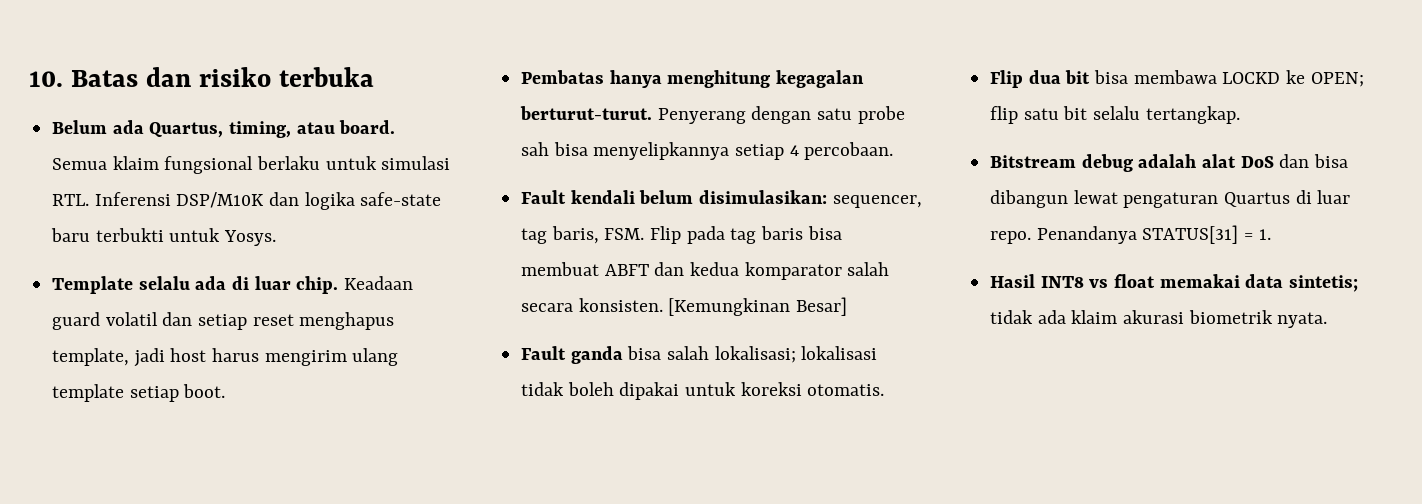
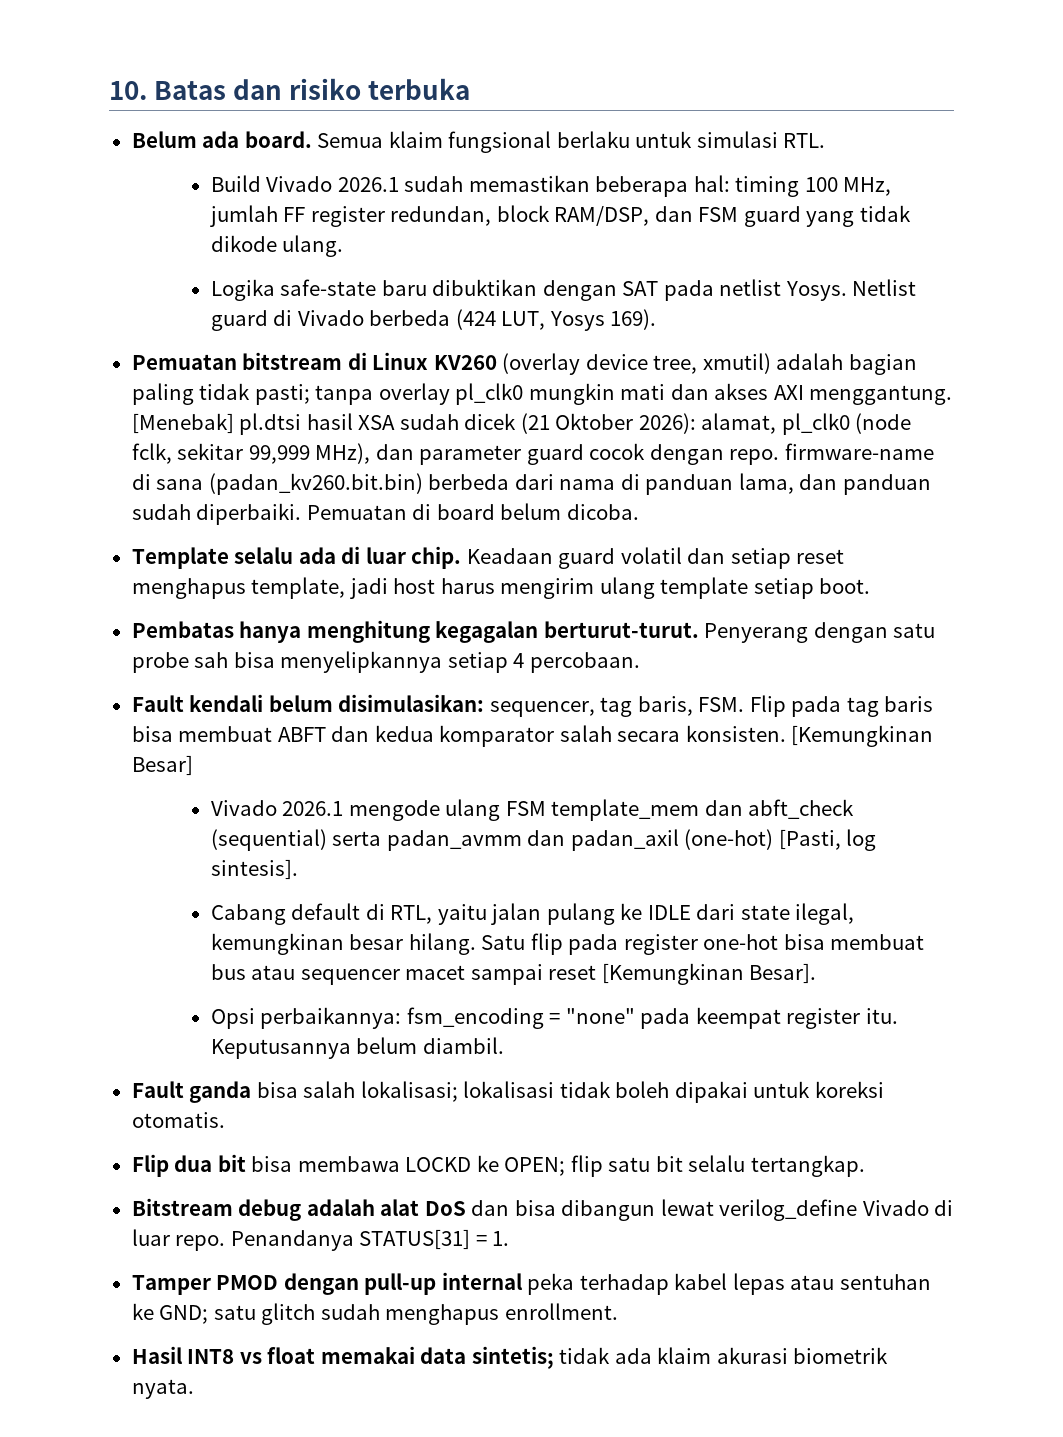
[149,121,335,138] Quartus, timing, atau -> (240, 139) none
[94,192,442,210] [51,228,277,246] Inferensi DSP/M10K dan logika safe-state baru terbukti untuk Yosys. -> [210,175,892,197] [209,205,911,227] [210,235,344,257] [210,279,917,301] [210,309,657,331] [131,352,917,375] [131,383,953,405] [131,413,912,435] [131,443,934,465] [131,473,931,495] [131,503,639,525] // Build Vivado 2026.1 sudah memastikan beberapa hal: timing 100 MHz, jumlah FF register redundan, block RAM/DSP, dan FSM guard yang tidak dikode ulang. // Logika safe-state baru dibuktikan dengan SAT pada netlist Yosys. Netlist guard di Vivado berbeda (424 LUT, Yosys 169). // Pemuatan bitstream di Linux KV260 (overlay device tree, xmutil) adalah bagian paling tidak pasti; tanpa overlay pl_clk0 mungkin mati dan akses AXI menggantung. [Menebak] pl.dtsi hasil XSA sudah dicek (21 Oktober 2026): alamat, pl_clk0 (node fclk, sekitar 99,999 MHz), dan parameter guard cocok dengan repo. firmware-name di sana (padan_kv260.bit.bin) berbeda dari nama di panduan lama, dan panduan sudah diperbaiki. Pemuatan di board belum dicoba.
(848, 306) none -> [210,799,855,821] [210,829,877,851] [210,859,298,880] [210,903,855,925] [210,933,925,955] [210,963,817,985] [210,1007,898,1029] [210,1037,504,1059] // Vivado 2026.1 mengode ulang FSM template_mem dan abft_check (sequential) serta padan_avmm dan padan_axil (one-hot) [Pasti, log sintesis]. // Cabang default di RTL, yaitu jalan pulang ke IDLE dari state ilegal, kemungkinan besar hilang. Satu flip pada register one-hot bisa membuat bus atau sequencer macet sampai reset [Kemungkinan Besar]. // Opsi perbaikannya: fsm_encoding = "none" pada keempat register itu. Keputusannya belum diambil.
[1123,192,1291,208] pengaturan Quartus -> [719,1199,929,1221] verilog_define Vivado
(1271, 234) none -> [131,1272,931,1295] [131,1303,618,1325] // Tamper PMOD dengan pull-up internal peka terhadap kabel lepas atau sentuhan ke GND; satu glitch sudah menghapus enrollment.

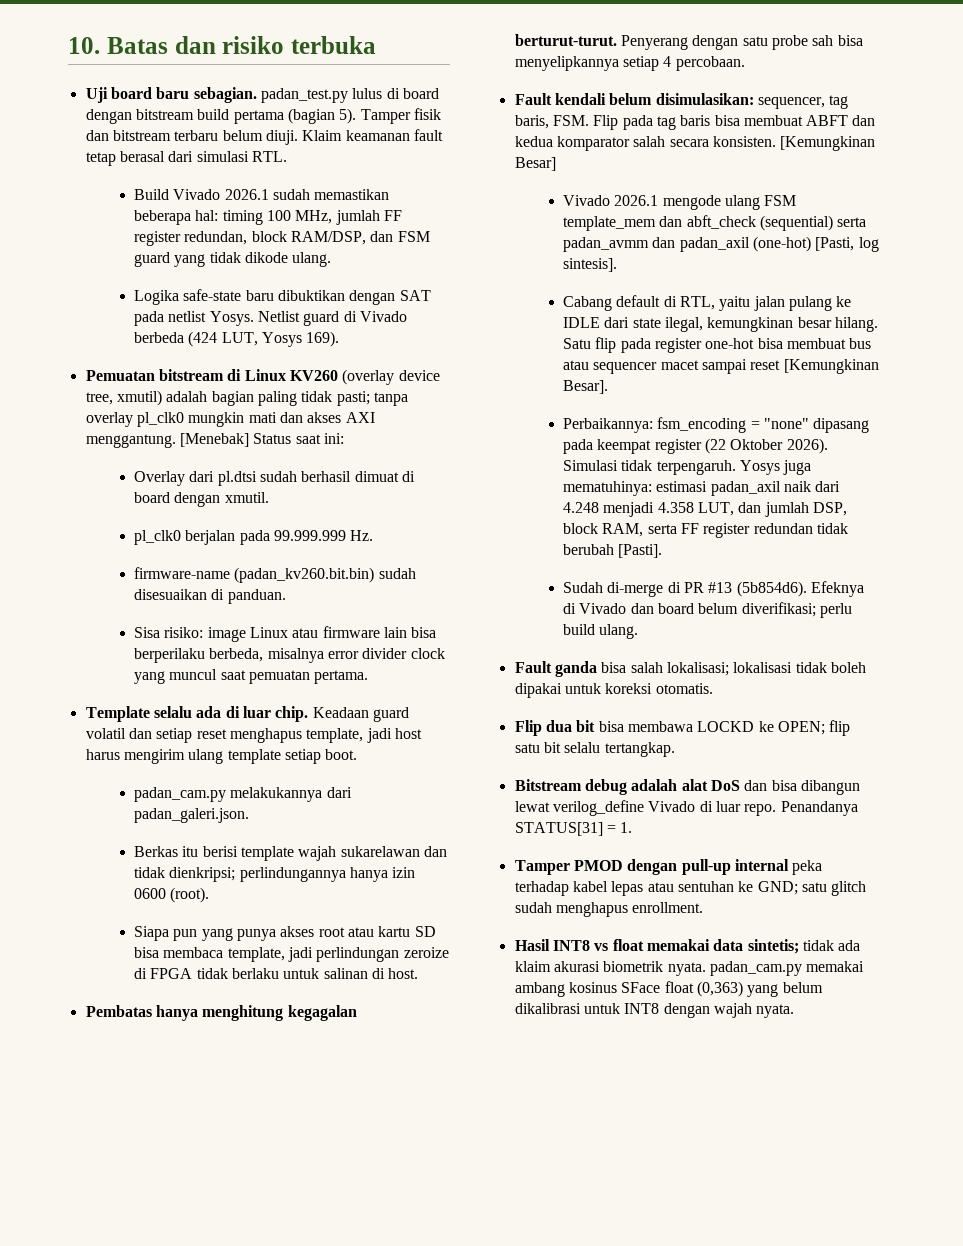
[131,131,693,153] Belum ada board. Semua klaim fungsional berlaku untuk -> [85,87,439,103] [85,108,441,124] [85,129,443,145] [85,151,194,166] Uji board baru sebagian. padan_test.py lulus di board dengan bitstream build pertama (bagian 5). Tamper fisik dan bitstream terbaru belum diuji. Klaim keamanan fault tetap berasal dari
[239,413,912,435] [131,443,934,465] [131,473,931,495] [131,503,639,525] pl.dtsi hasil XSA sudah dicek (21 Oktober 2026): alamat, pl_clk0 (node fclk, sekitar 99,999 MHz), dan parameter guard cocok dengan repo. firmware-name di sana (padan_kv260.bit.bin) berbeda dari nama di panduan lama, dan panduan sudah diperbaiki. Pemuatan di board belum dicoba. -> [253,433,344,444] [134,471,416,486] [134,492,269,507] [134,530,374,545] [134,567,416,583] [134,589,286,604] [134,626,437,642] [134,648,445,663] [134,669,369,684] Status saat ini: // Overlay dari pl.dtsi sudah berhasil dimuat di board dengan xmutil. // pl_clk0 berjalan pada 99.999.999 Hz. // firmware-name (padan_kv260.bit.bin) sudah disesuaikan di panduan. // Sisa risiko: image Linux atau firmware lain bisa berperilaku berbeda, misalnya error divider clock yang muncul saat pemuatan pertama.
(871, 586) none -> [134,787,352,802] [134,808,250,823] [134,846,448,861] [134,867,416,882] [134,887,210,903] [134,926,436,941] [134,947,449,962] [134,968,419,979] // padan_cam.py melakukannya dari padan_galeri.json. // Berkas itu berisi template wajah sukarelawan dan tidak dienkripsi; perlindungannya hanya izin 0600 (root). // Siapa pun yang punya akses root atau kartu SD bisa membaca template, jadi perlindungan zeroize di FPGA tidak berlaku untuk salinan di host.
[210,1007,402,1029] Opsi perbaikannya: -> [563,418,654,433] Perbaikannya:
(635, 1016) none -> [813,418,870,433] dipasang
[865,1008,898,1024] [210,1037,504,1059] itu. Keputusannya belum diambil. -> [705,438,828,454] [563,460,812,475] [563,481,841,496] [563,502,848,517] [563,523,849,538] [563,544,663,558] [563,581,865,597] [563,602,853,618] [563,624,639,639] (22 Oktober 2026). Simulasi tidak terpengaruh. Yosys juga mematuhinya: estimasi padan_axil naik dari 4.248 menjadi 4.358 LUT, dan jumlah DSP, block RAM, serta FF register redundan tidak berubah [Pasti]. // Sudah di-merge di PR #13 (5b854d6). Efeknya di Vivado dan board belum diverifikasi; perlu build ulang.
(194, 1389) none -> [709,961,865,976] [514,981,823,997] [514,1003,795,1018] padan_cam.py memakai ambang kosinus SFace float (0,363) yang belum dikalibrasi untuk INT8 dengan wajah nyata.

